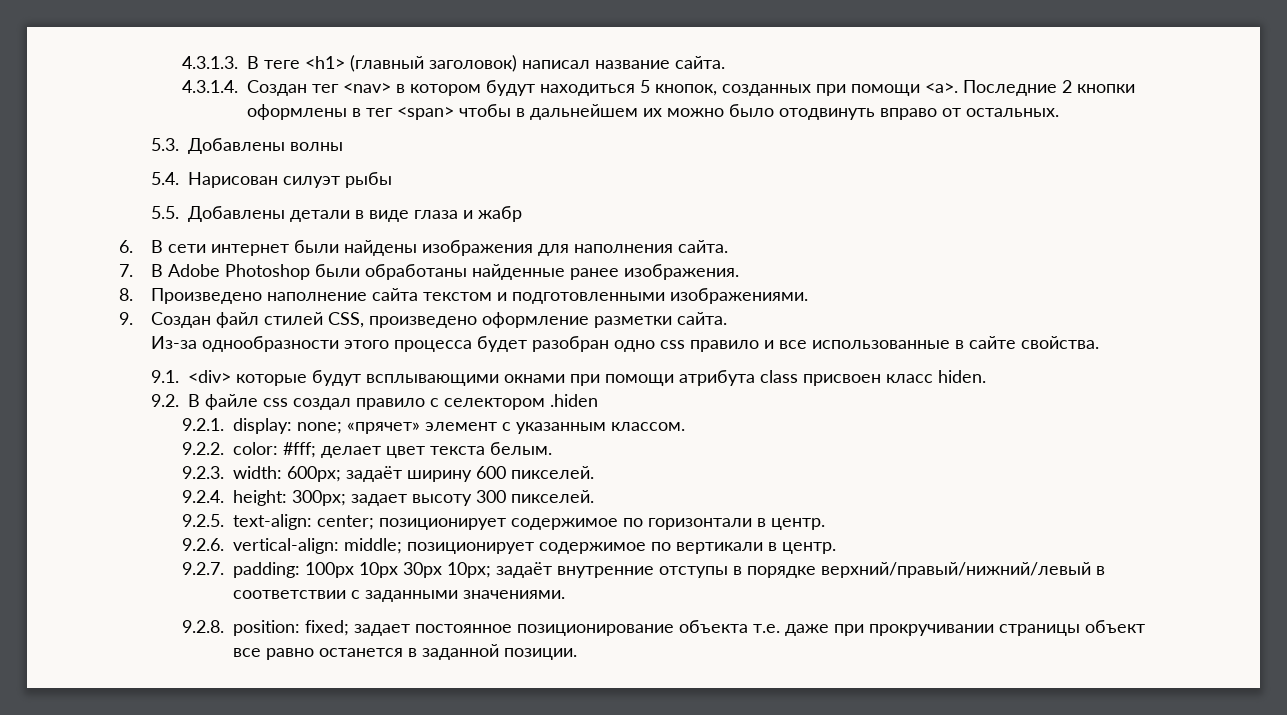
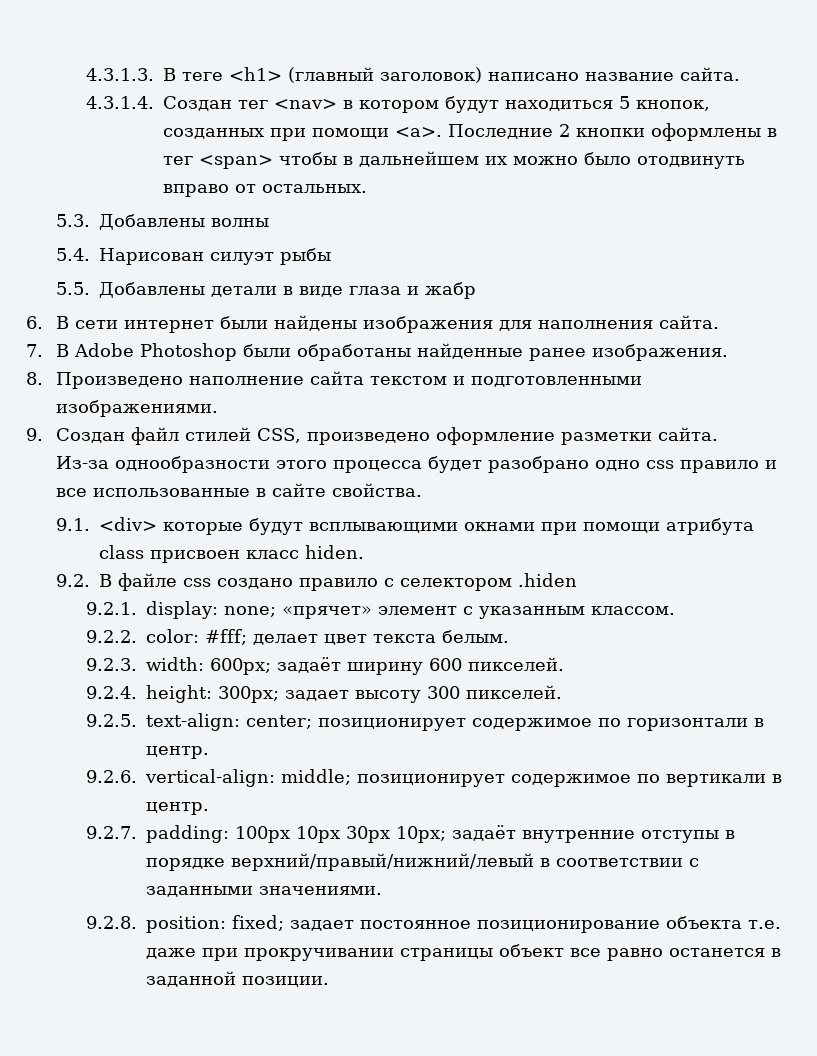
[522,60,591,69] написал -> [487,72,579,81] написано
[531,336,609,352] разобран -> [487,456,589,473] разобрано
[292,398,351,410] создал -> [216,578,293,589] создано

